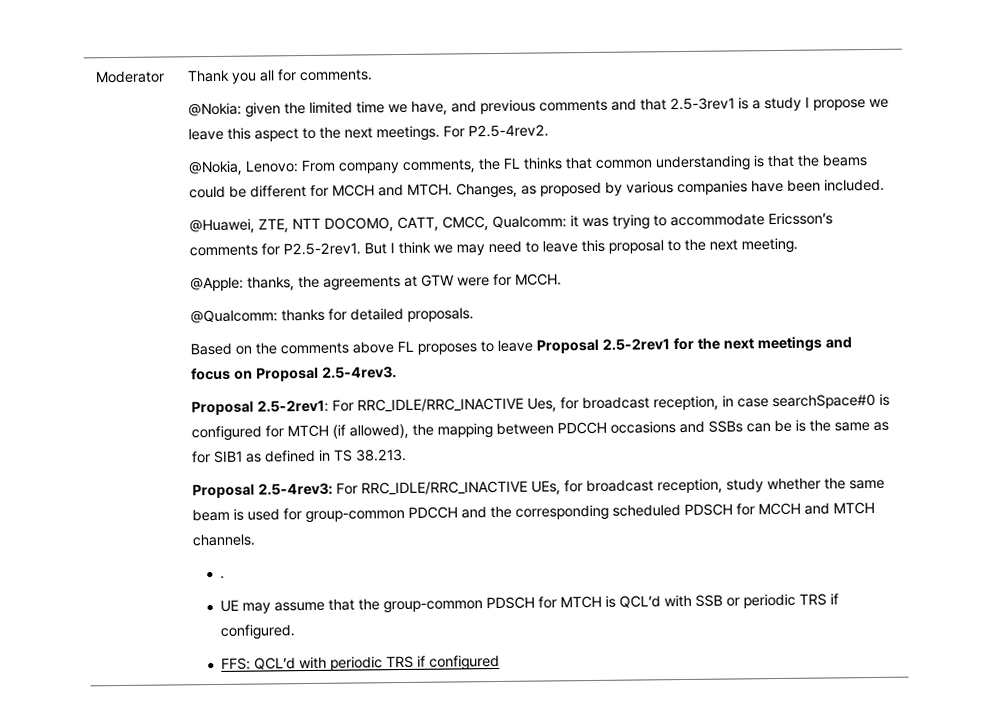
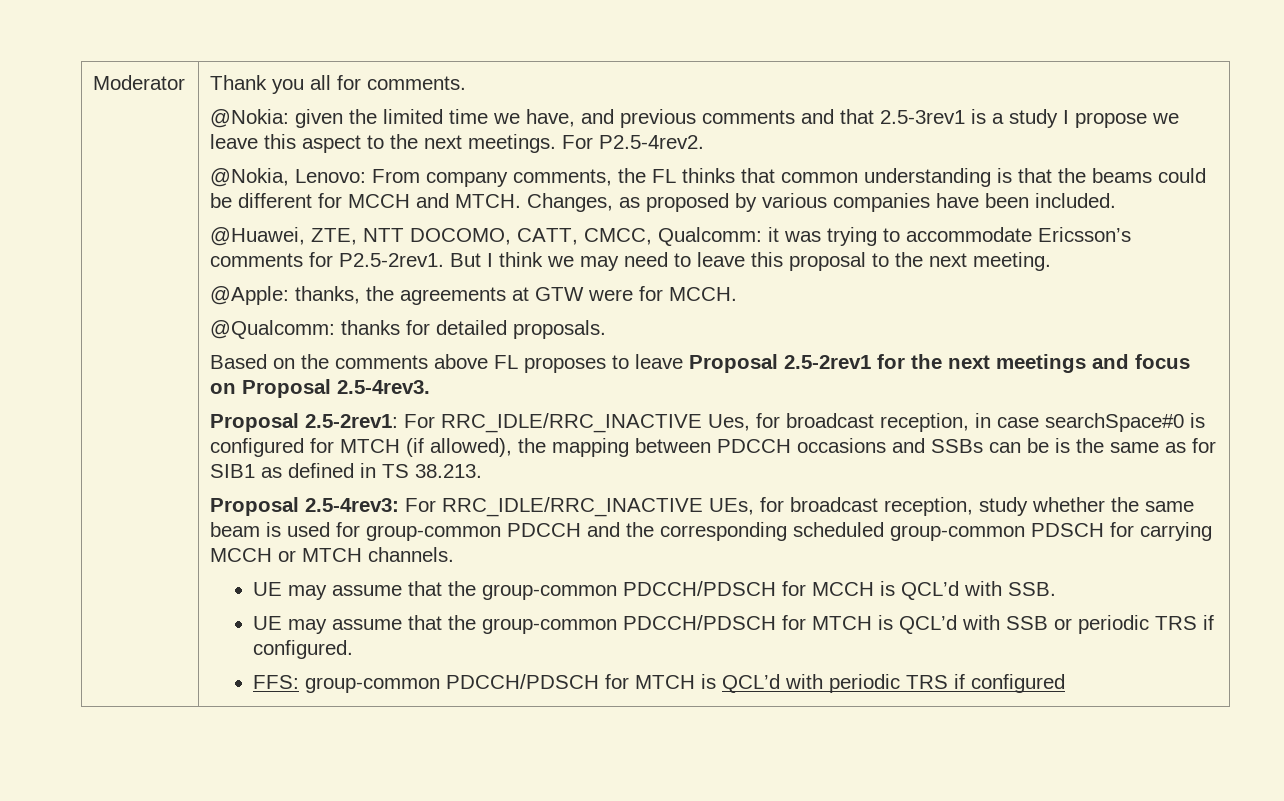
[683,502,830,517] PDSCH for MCCH and -> [890,522,1213,541] [210,548,297,562] group-common PDSCH for carrying MCCH or
[220,575,226,579] [220,596,536,614] // . // UE may assume that the group-common PDSCH -> [253,581,1057,600] [253,615,777,634] // UE may assume that the group-common PDCCH/PDSCH for MCCH is QCL’d with SSB. // UE may assume that the group-common PDCCH/PDSCH
(252, 663) none -> [305,674,717,693] group-common PDCCH/PDSCH for MTCH is

